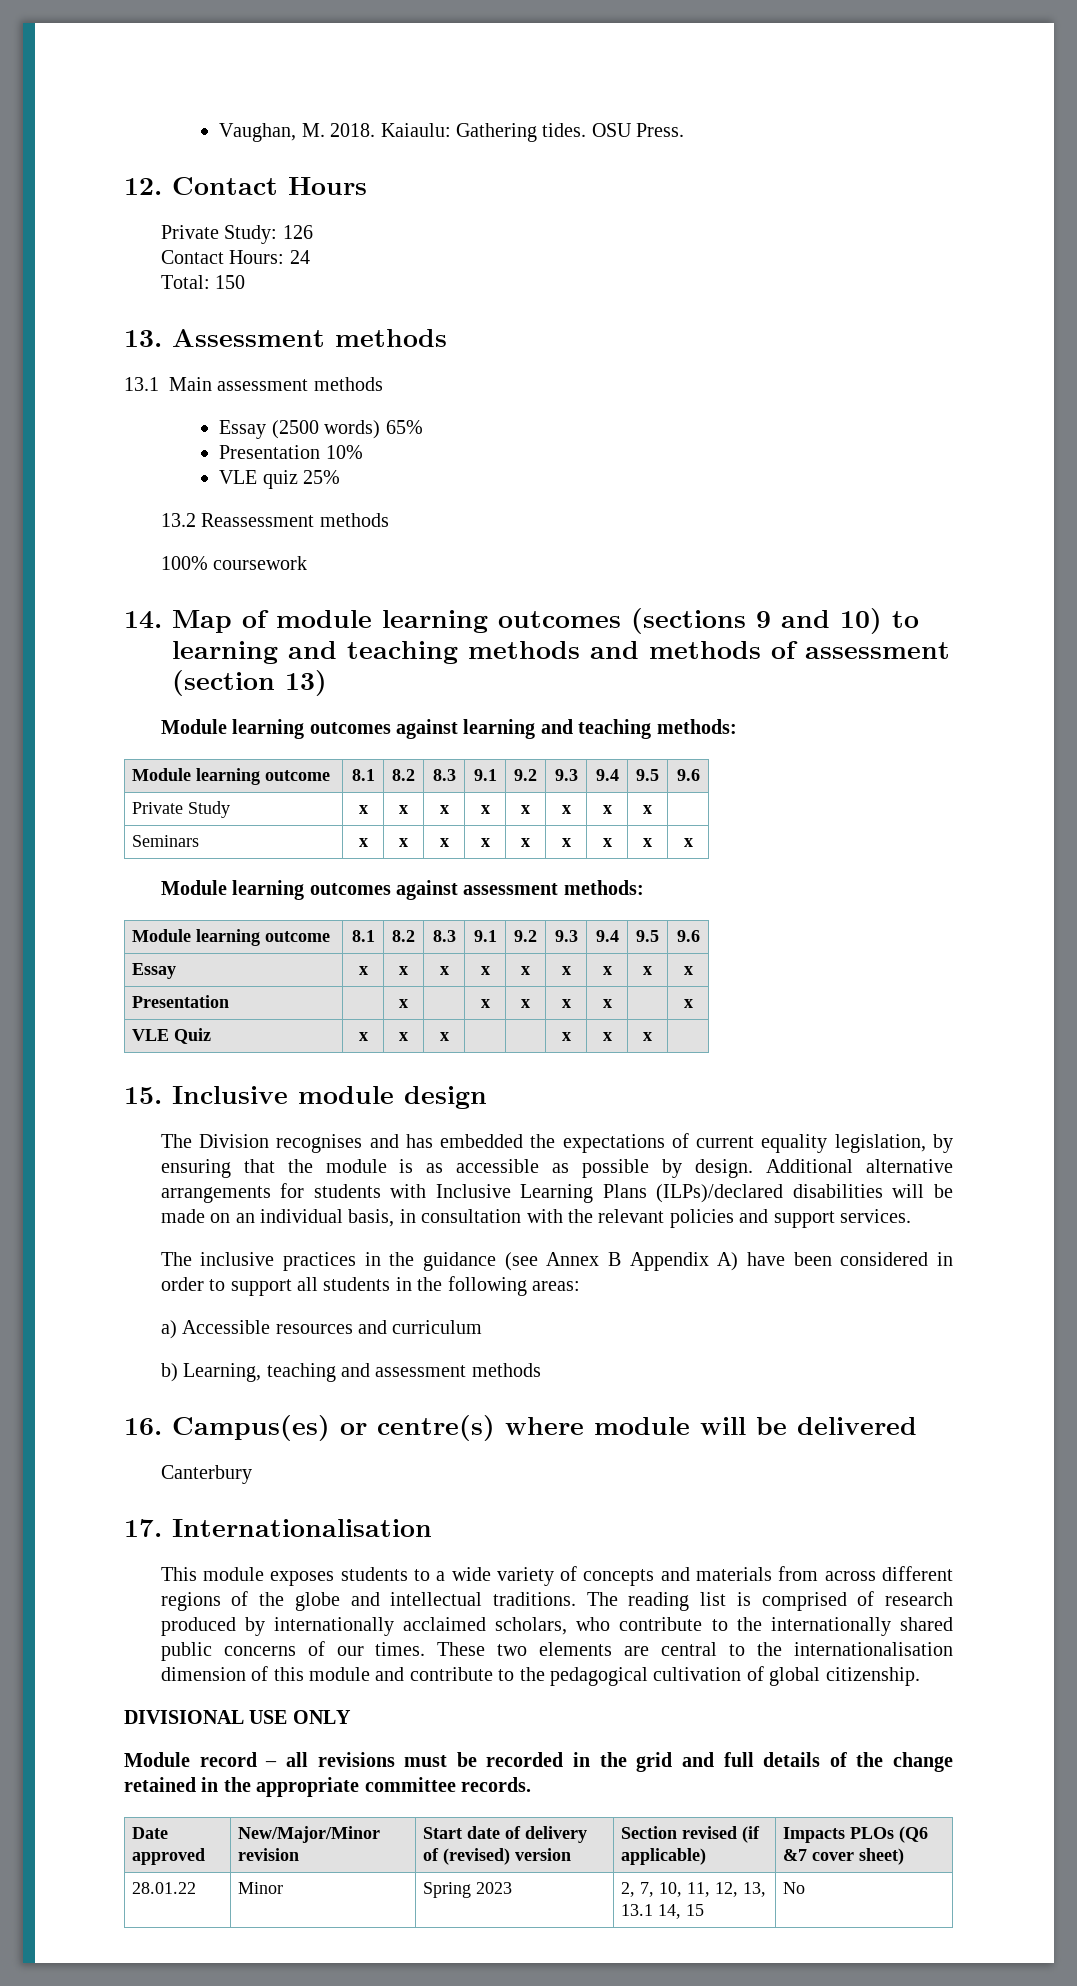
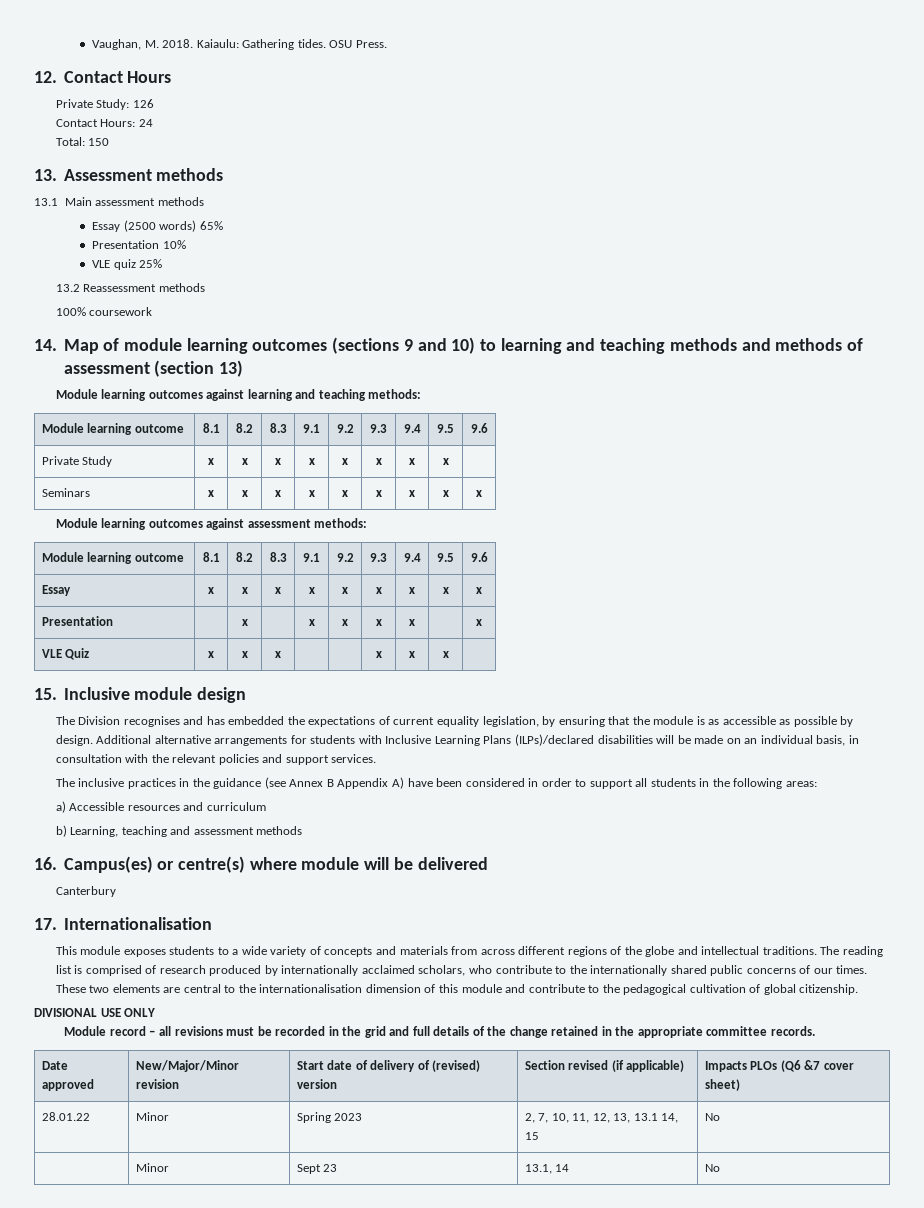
(806, 1888) none -> [135,1163,169,1172] [296,1164,338,1174] [524,1164,570,1174] [704,1164,720,1172] // | Minor | Sept 23 | 13.1, 14 | No

